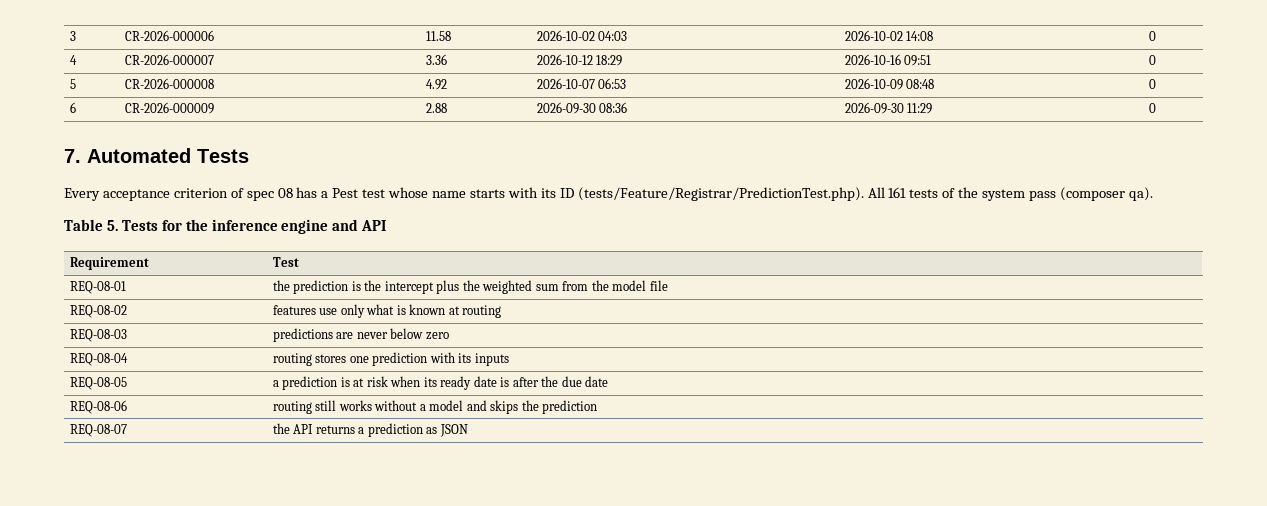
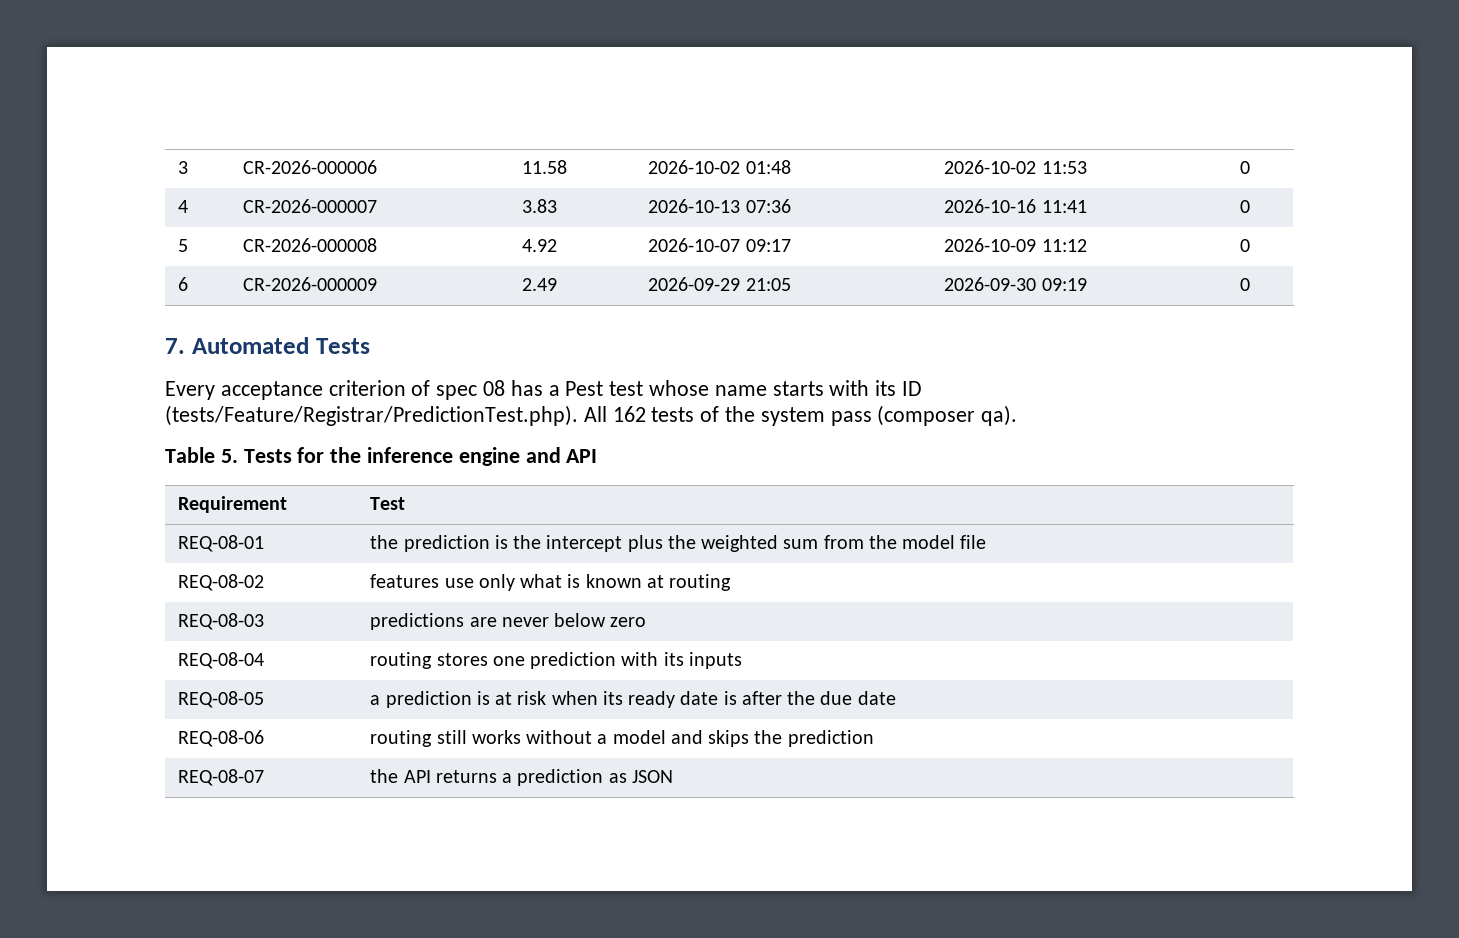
[598,31,628,41] [844,30,934,41] 04:03 | 2026-10-02 14:08 -> [745,160,791,174] [944,160,1087,174] 01:48 | 2026-10-02 11:53
[425,54,447,65] [536,54,623,66] 3.36 | 2026-10-12 18:29 -> [522,199,558,213] [648,199,791,213] 3.83 | 2026-10-13 07:36
[904,55,932,66] 09:51 -> [1041,200,1087,213] 11:41
[598,78,627,89] 06:53 -> [745,239,791,252] 09:17
[906,79,935,89] 08:48 -> [1041,239,1087,252] 11:12
[425,103,447,113] [536,102,628,114] [844,102,933,114] 2.88 | 2026-09-30 08:36 | 2026-09-30 11:29 -> [522,278,558,291] [648,277,791,291] [944,277,1087,291] 2.49 | 2026-09-29 21:05 | 2026-09-30 09:19
[888,187,907,198] 161 -> [612,406,646,422] 162

